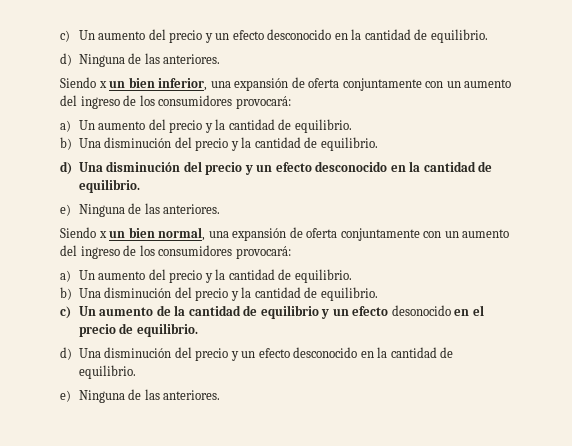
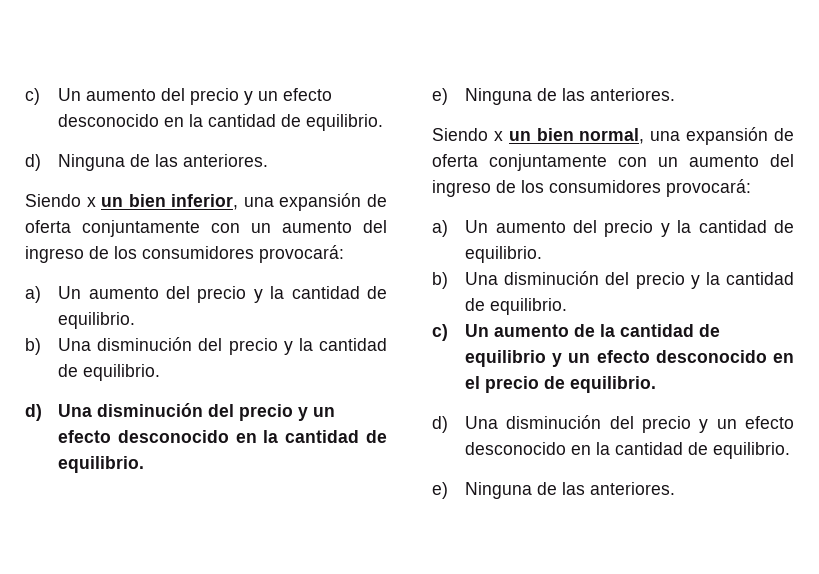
[391,305,451,316] desonocido -> [655,350,767,363] desconocido

